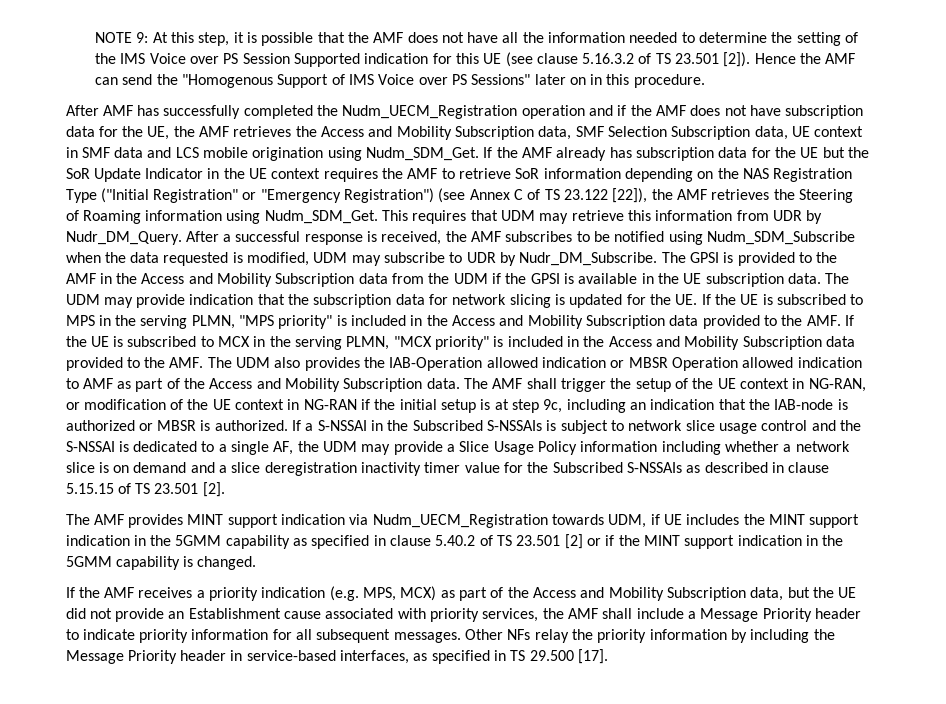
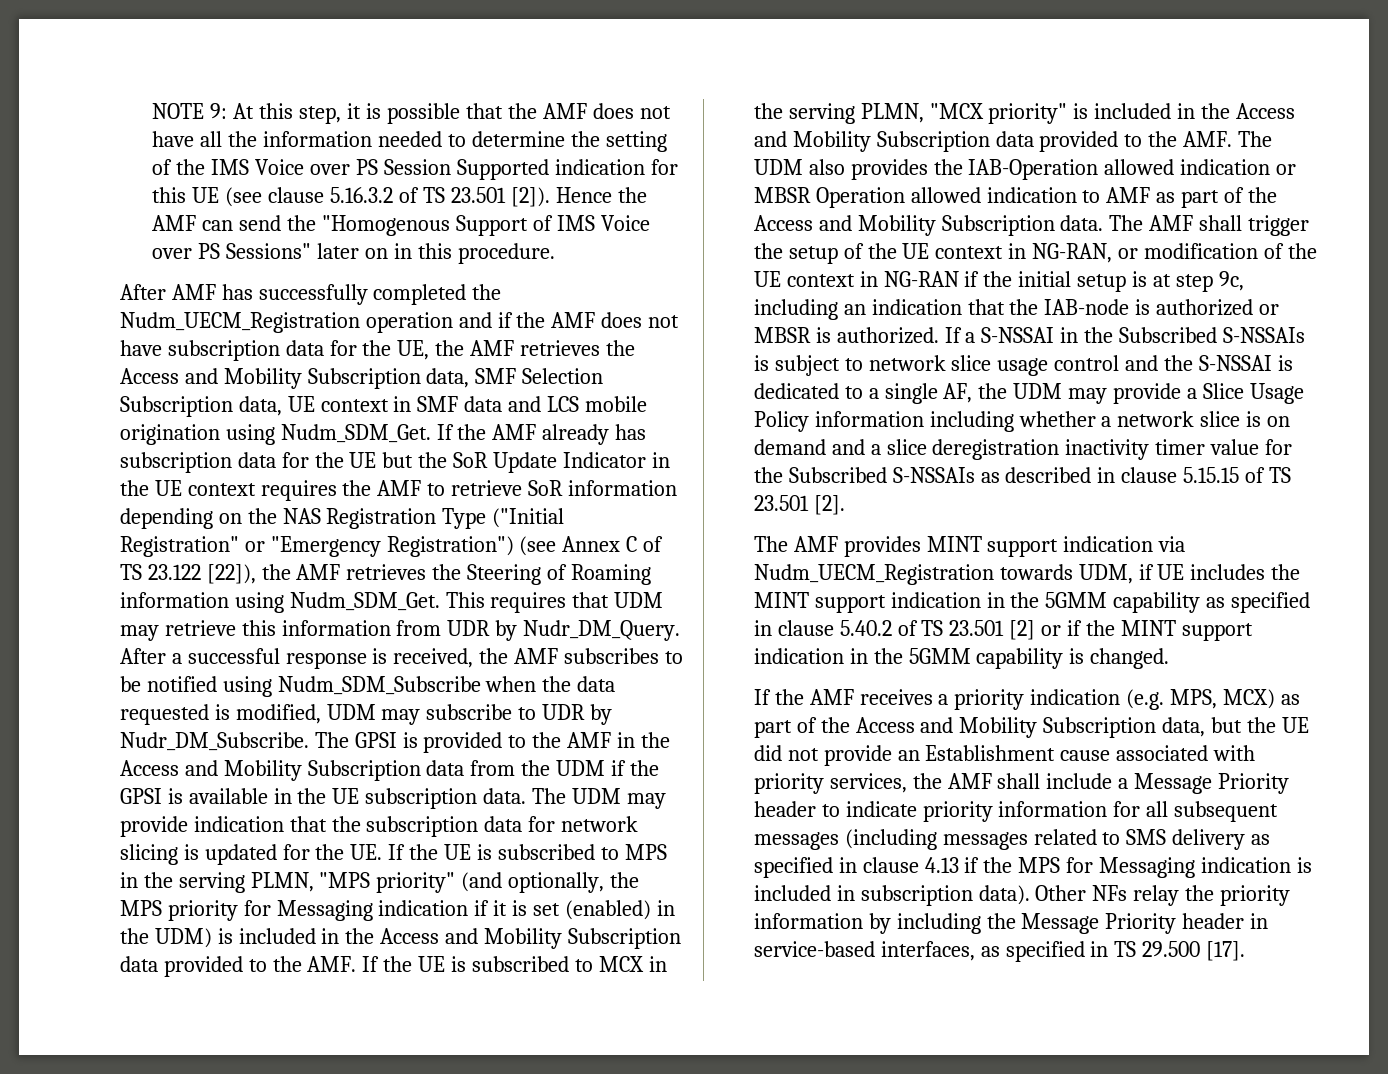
(333, 322) none -> [461,872,640,893] [119,900,676,921] [119,928,212,948] (and optionally, the MPS priority for Messaging indication if it is set (enabled) in the UDM)
[393,632,461,643] messages. -> [753,829,1271,850] [753,857,1313,878] [753,885,1030,906] messages (including messages related to SMS delivery as specified in clause 4.13 if the MPS for Messaging indication is included in subscription data).

